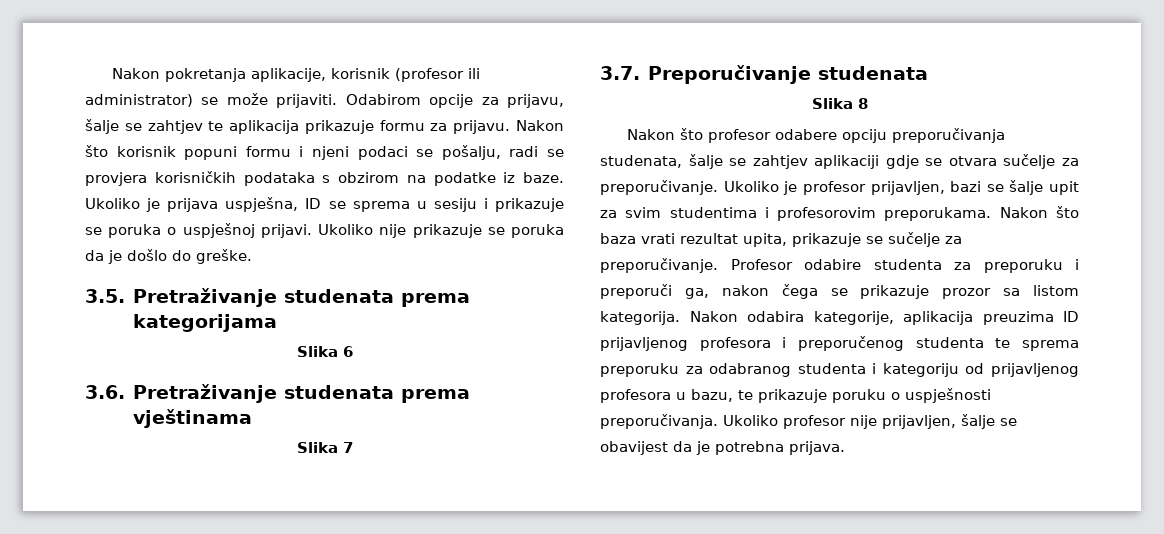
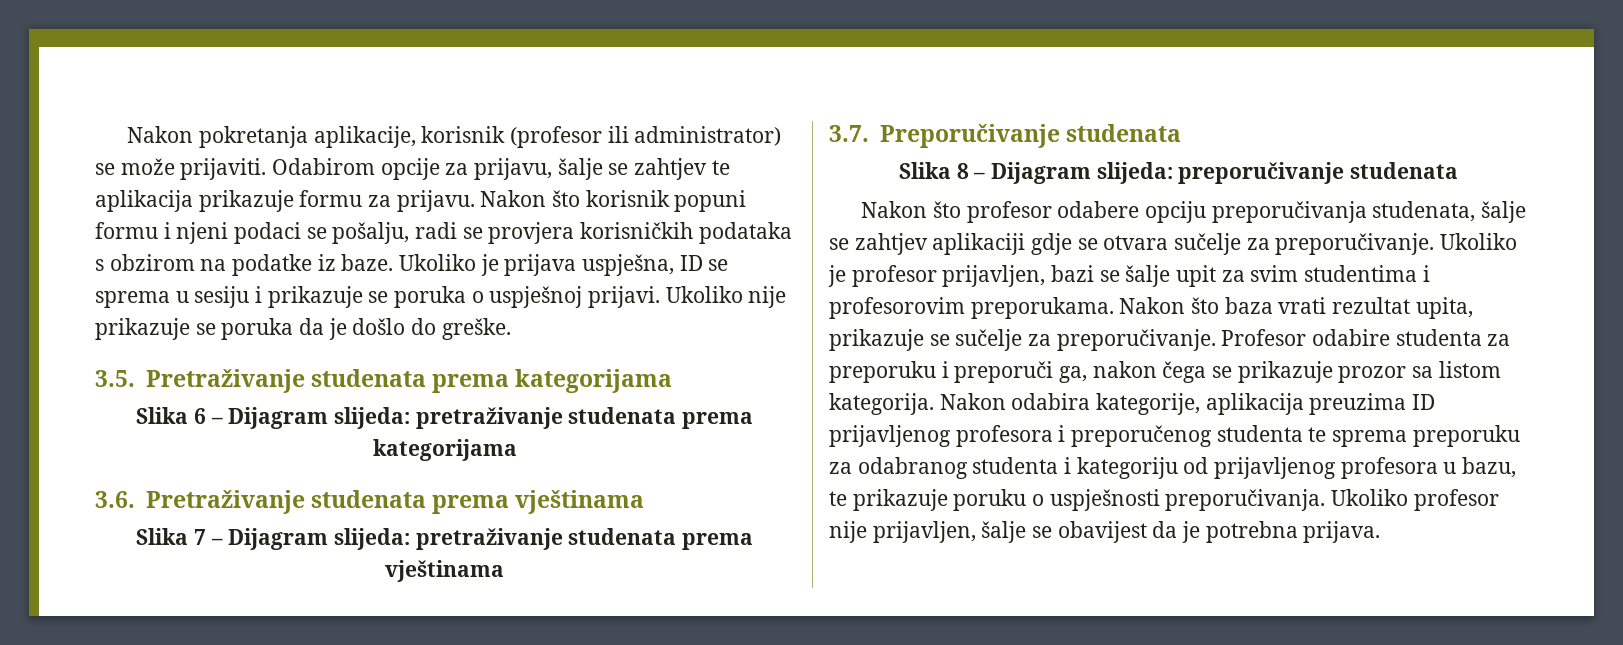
(353, 351) none -> [210,407,753,429] [372,439,517,461] – Dijagram slijeda: pretraživanje studenata prema kategorijama
(353, 447) none -> [210,528,753,550] [385,560,504,582] – Dijagram slijeda: pretraživanje studenata prema vještinama
(868, 103) none -> [973,162,1459,184] – Dijagram slijeda: preporučivanje studenata

